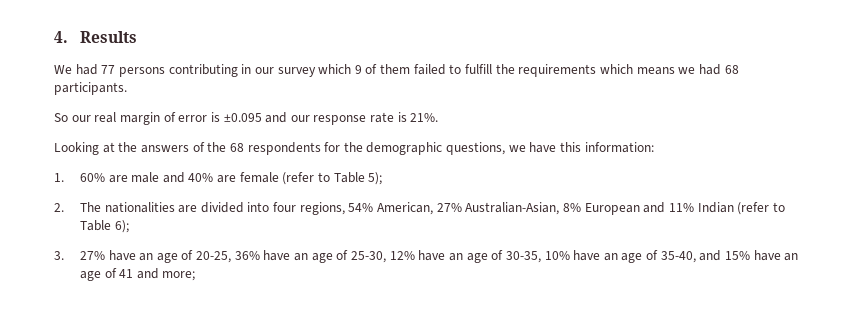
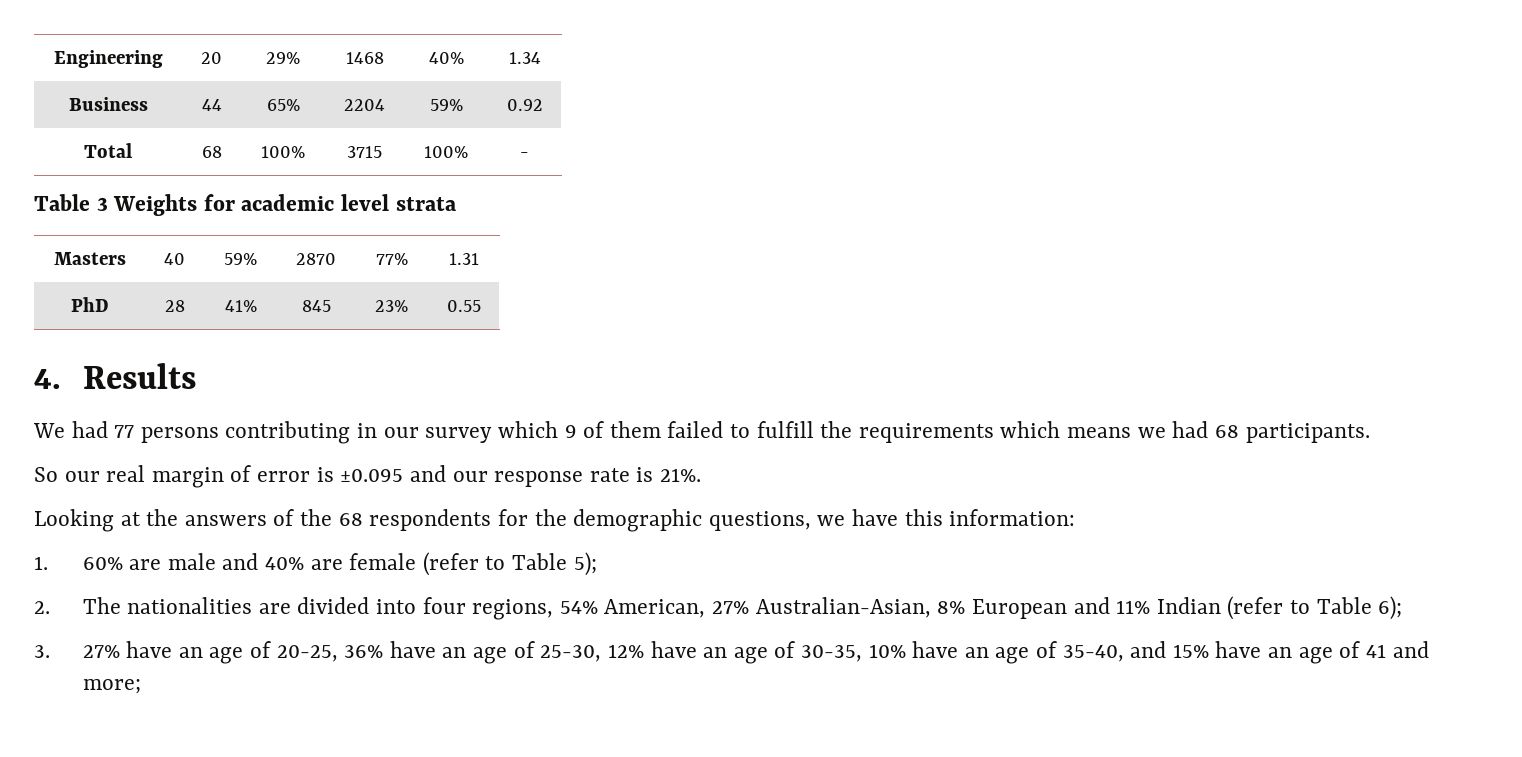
(54, 37) none -> [53,50,163,68] [201,52,222,64] [266,52,300,64] [345,52,384,64] [428,52,464,64] [508,52,541,64] [68,97,148,111] [201,99,222,111] [266,99,300,111] [344,99,385,111] [429,99,463,111] [506,99,543,111] [84,143,132,158] [201,146,222,158] [261,146,305,158] [347,146,382,158] [424,146,468,158] [520,152,529,158] [34,194,457,216] [53,252,126,265] [164,253,185,265] [224,253,257,265] [296,253,336,265] [375,253,408,265] [448,253,479,265] [70,297,109,312] [164,300,185,312] [224,300,257,312] [301,300,331,312] [375,300,408,312] [446,300,481,312] Engineering | 20 | 29% | 1468 | 40% | 1.34 // Business | 44 | 65% | 2204 | 59% | 0.92 // Total | 68 | 100% | 3715 | 100% | - // Table 3 Weights for academic level strata // Masters | 40 | 59% | 2870 | 77% | 1.31 // PhD | 28 | 41% | 845 | 23% | 0.55 //

